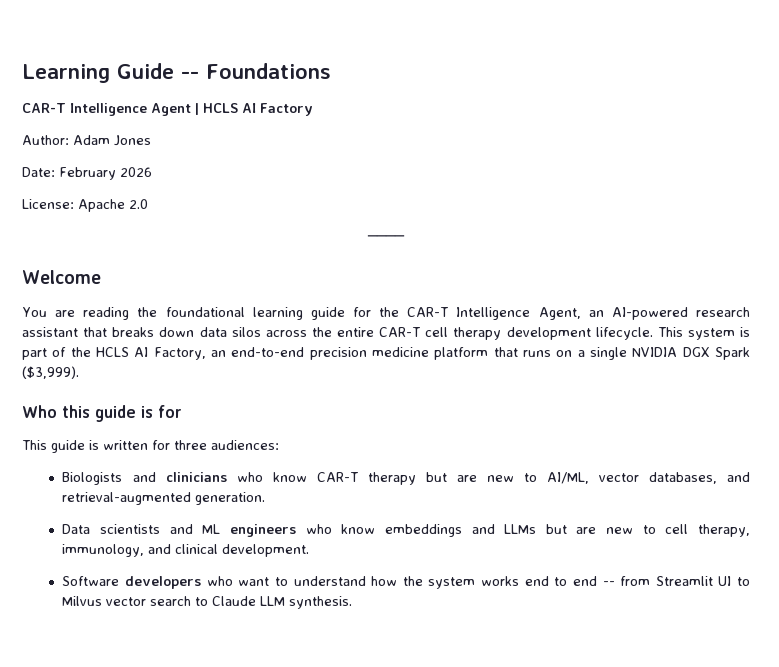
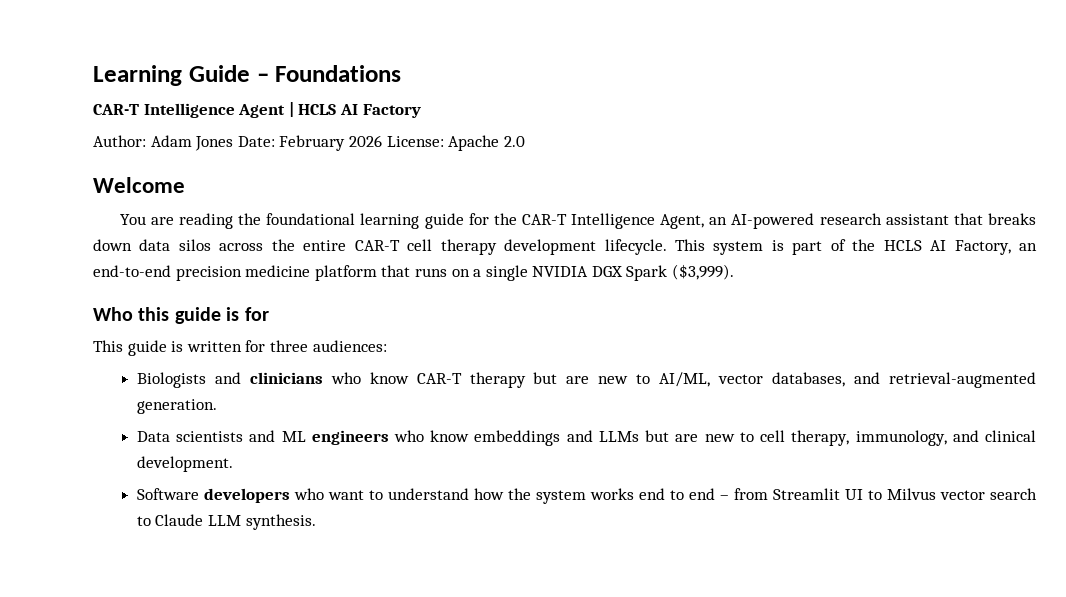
[181,71,199,79] -- -> [256,73,269,82] –
(151, 140) // -> (234, 143) none
(152, 172) // -> (382, 141) none
[367,235,405,241] // ──── -> (525, 141) none
[602,581,615,586] -- -> [719,495,729,500] –

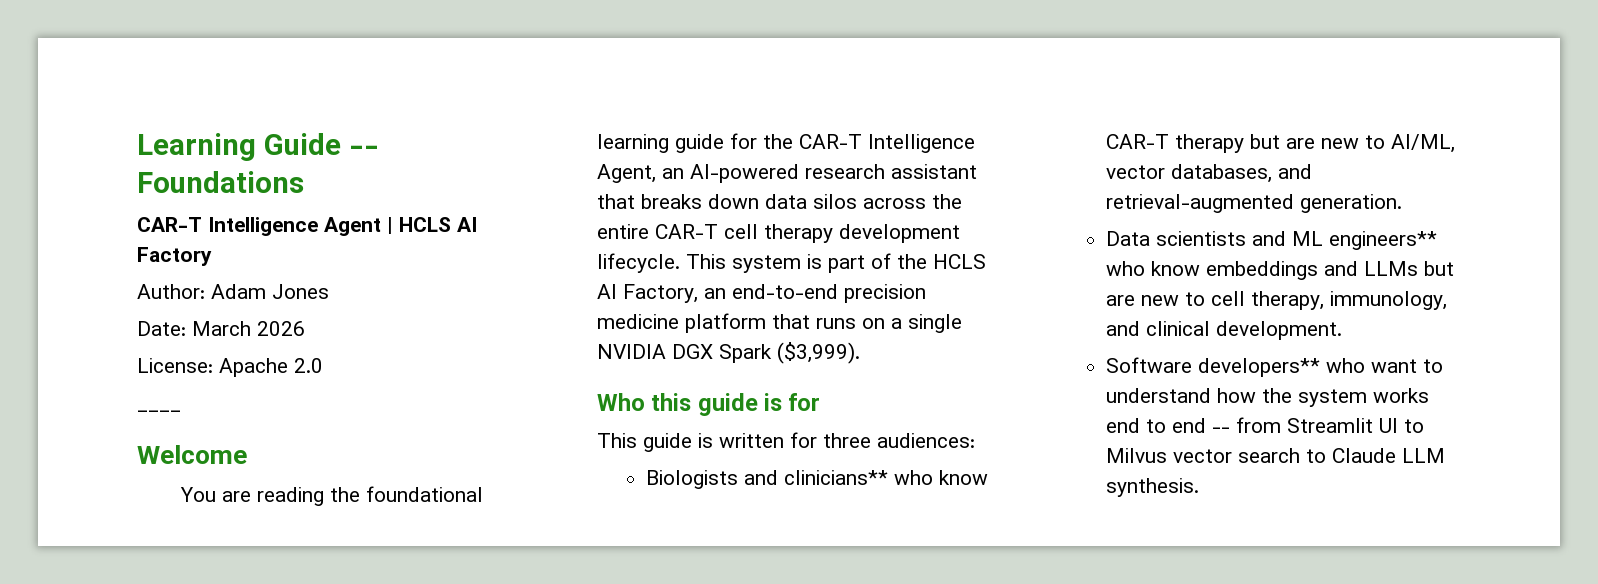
[256,73,269,82] – -> [348,145,379,155] --
[237,135,346,151] Date: February -> [137,321,251,336] // Date: March
(382, 141) none -> (305, 328) //
(525, 141) none -> [137,410,181,412] // ____
[249,372,323,384] clinicians -> [784,470,889,485] clinicians**
[311,430,389,445] engineers -> [1329,231,1438,250] engineers**
[203,488,290,503] developers -> [1198,358,1321,377] developers**
[719,495,729,500] – -> [1212,427,1231,433] --

